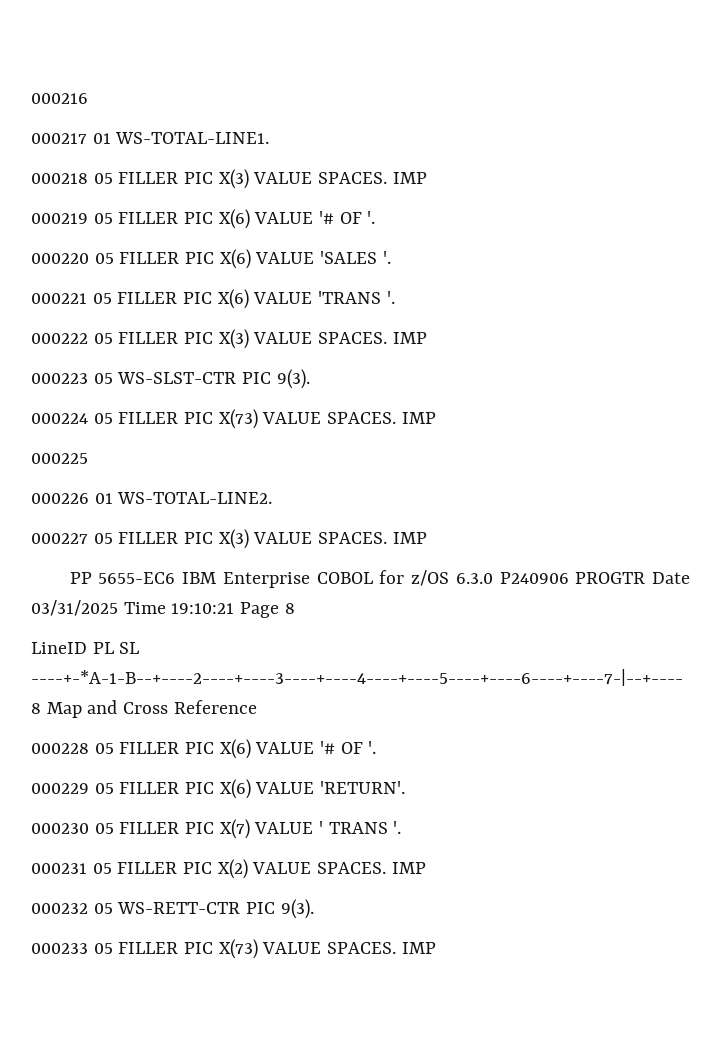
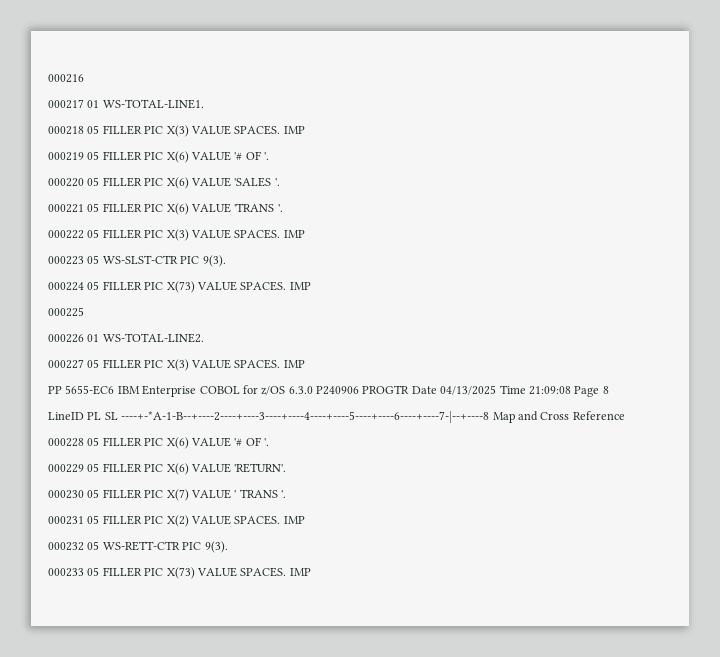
[31,600,235,616] 03/31/2025 Time 19:10:21 -> [440,385,571,395] 04/13/2025 Time 21:09:08

